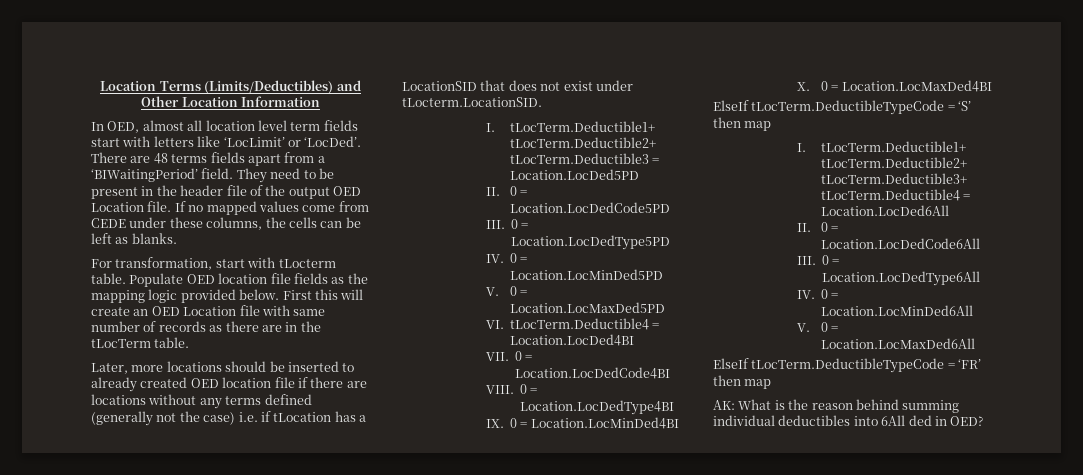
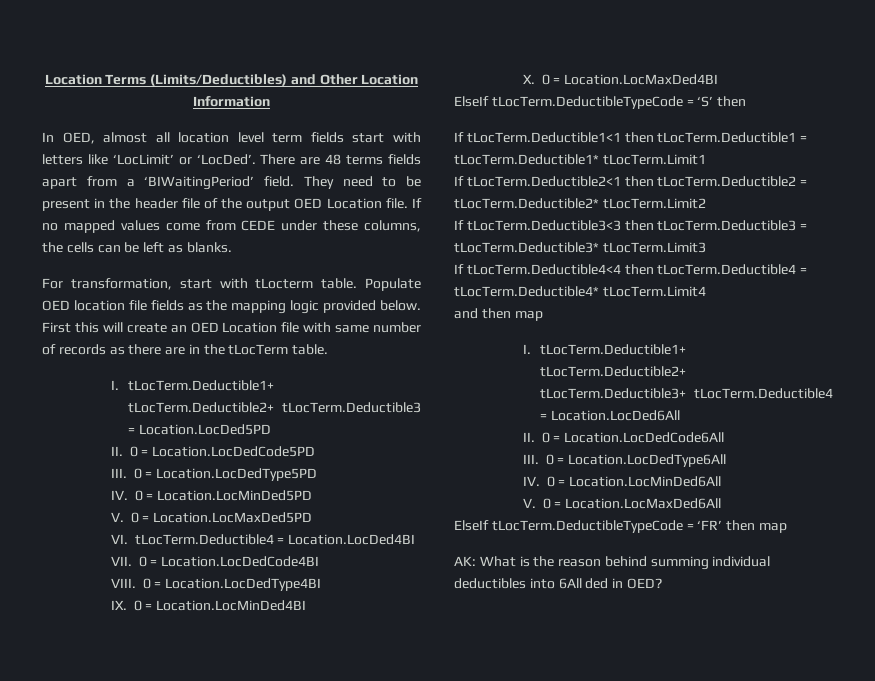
[91,361,355,374] [91,377,367,392] [91,394,312,409] [91,411,366,426] [402,80,633,91] [402,97,542,107] // Later, more locations should be inserted to already created OED location file if there are locations without any terms defined (generally not the case) i.e. if tLocation has a LocationSID that does not exist under tLocterm.LocationSID. -> (329, 349) none
(741, 122) none -> [454,132,808,143] [454,154,706,165] [454,176,808,187] [454,198,706,209] [454,220,808,231] [454,242,706,253] [454,264,808,275] [454,286,706,297] [454,308,511,319] // If tLocTerm.Deductible1<1 then tLocTerm.Deductible1 = tLocTerm.Deductible1* tLocTerm.Limit1 // If tLocTerm.Deductible2<1 then tLocTerm.Deductible2 = tLocTerm.Deductible2* tLocTerm.Limit2 // If tLocTerm.Deductible3<3 then tLocTerm.Deductible3 = tLocTerm.Deductible3* tLocTerm.Limit3 // If tLocTerm.Deductible4<4 then tLocTerm.Deductible4 = tLocTerm.Deductible4* tLocTerm.Limit4 // and then

